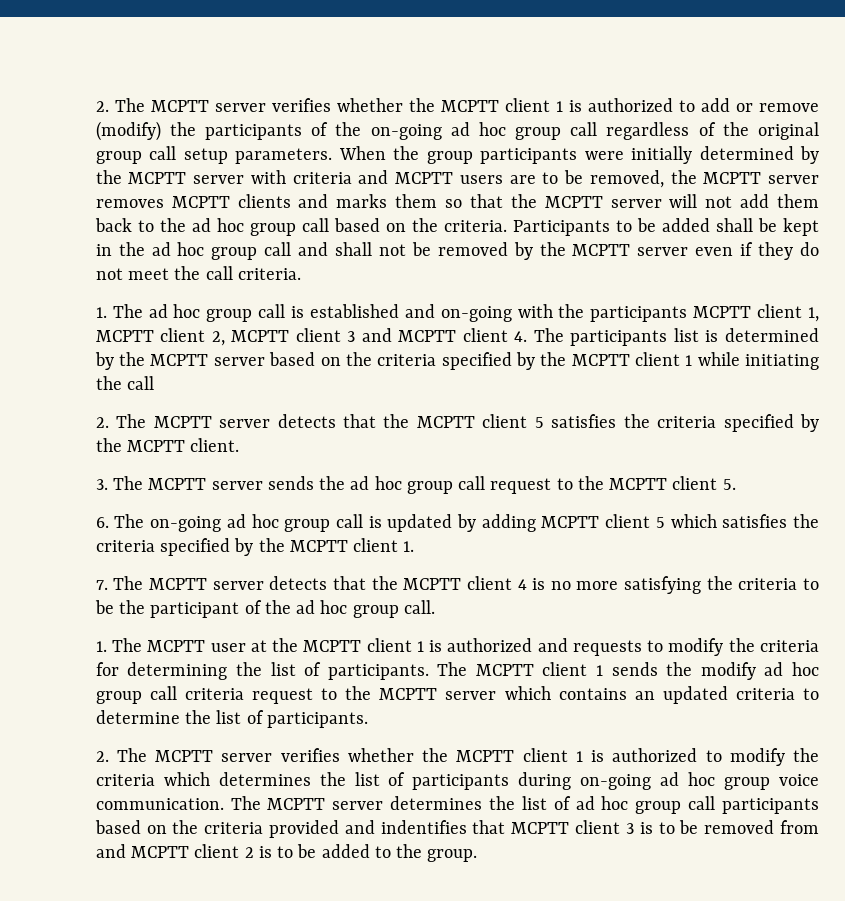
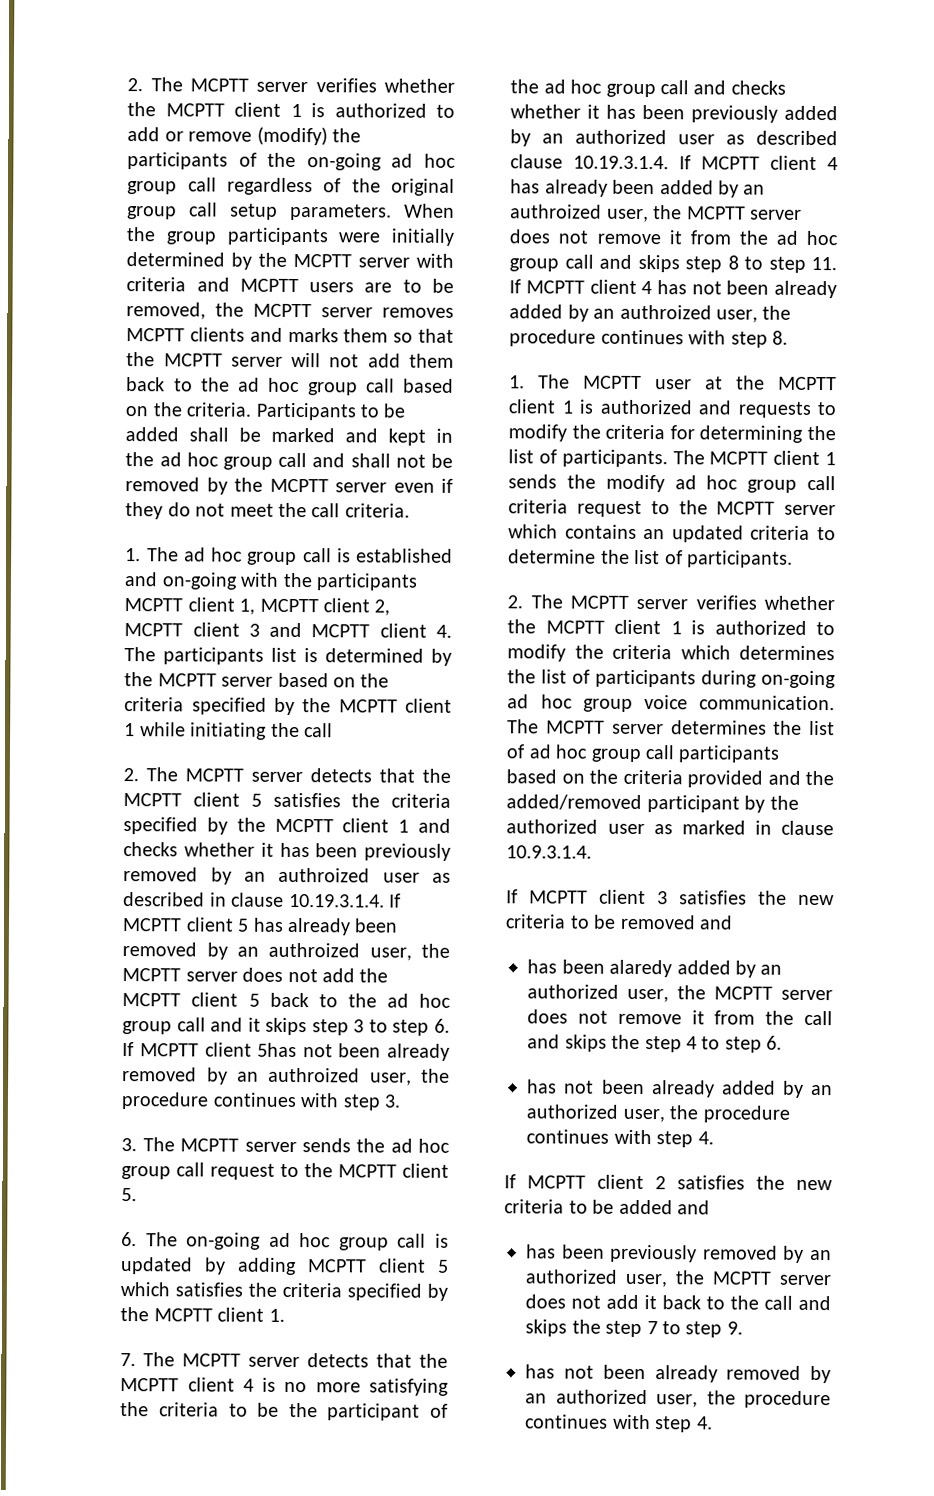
(777, 225) none -> [271,427,379,443] marked and
[190,438,240,452] client. -> [342,818,452,833] [123,842,452,861] [123,867,451,885] [123,892,401,908] [122,917,399,936] [122,942,450,961] [122,967,389,983] [122,992,451,1008] [122,1017,450,1036] [122,1042,451,1061] [122,1067,450,1086] [121,1092,401,1111] client 1 and checks whether it has been previously removed by an authroized user as described in clause 10.19.3.1.4. If MCPTT client 5 has already been removed by an authroized user, the MCPTT server does not add the MCPTT client 5 back to the ad hoc group call and it skips step 3 to step 6. If MCPTT client 5has not been already removed by an authroized user, the procedure continues with step 3.
[403,600,435,614] call. -> [659,80,786,95] [510,104,838,123] [510,129,838,147] [510,154,838,171] [510,179,766,198] [510,204,802,223] [509,229,838,246] [509,254,837,273] [509,279,837,299] [509,304,792,323] [509,329,788,348] call and checks whether it has been previously added by an authorized user as described clause 10.19.3.1.4. If MCPTT client 4 has already been added by an authroized user, the MCPTT server does not remove it from the ad hoc group call and skips step 8 to step 11. If MCPTT client 4 has not been already added by an authroized user, the procedure continues with step 8.
[380,820,820,834] [95,844,478,862] indentifies that MCPTT client 3 is to be removed from and MCPTT client 2 is to be added to the group. -> [805,770,834,786] [506,794,799,813] [506,819,834,836] [506,845,593,859] [506,889,835,906] [505,914,733,930] [527,959,783,978] [527,984,833,1003] [527,1009,833,1026] [527,1034,783,1053] [527,1079,833,1098] [526,1104,790,1123] [526,1129,714,1148] [504,1174,833,1191] [504,1199,710,1215] [526,1244,832,1263] [525,1269,831,1288] [525,1294,831,1311] [525,1319,743,1338] [525,1364,831,1384] [525,1389,831,1409] [525,1414,713,1433] the added/removed participant by the authorized user as marked in clause 10.9.3.1.4. // If MCPTT client 3 satisfies the new criteria to be removed and // has been alaredy added by an authorized user, the MCPTT server does not remove it from the call and skips the step 4 to step 6. // has not been already added by an authorized user, the procedure continues with step 4. // If MCPTT client 2 satisfies the new criteria to be added and // has been previously removed by an authorized user, the MCPTT server does not add it back to the call and skips the step 7 to step 9. // has not been already removed by an authorized user, the procedure continues with step 4.

